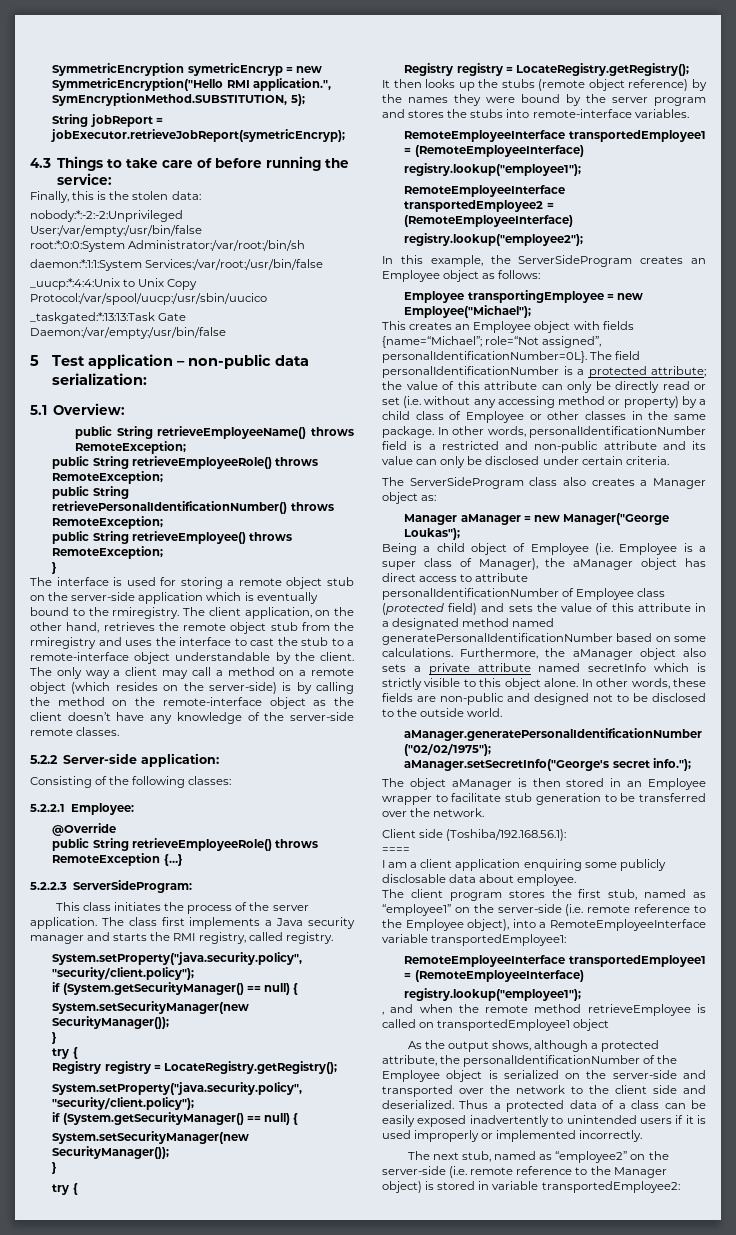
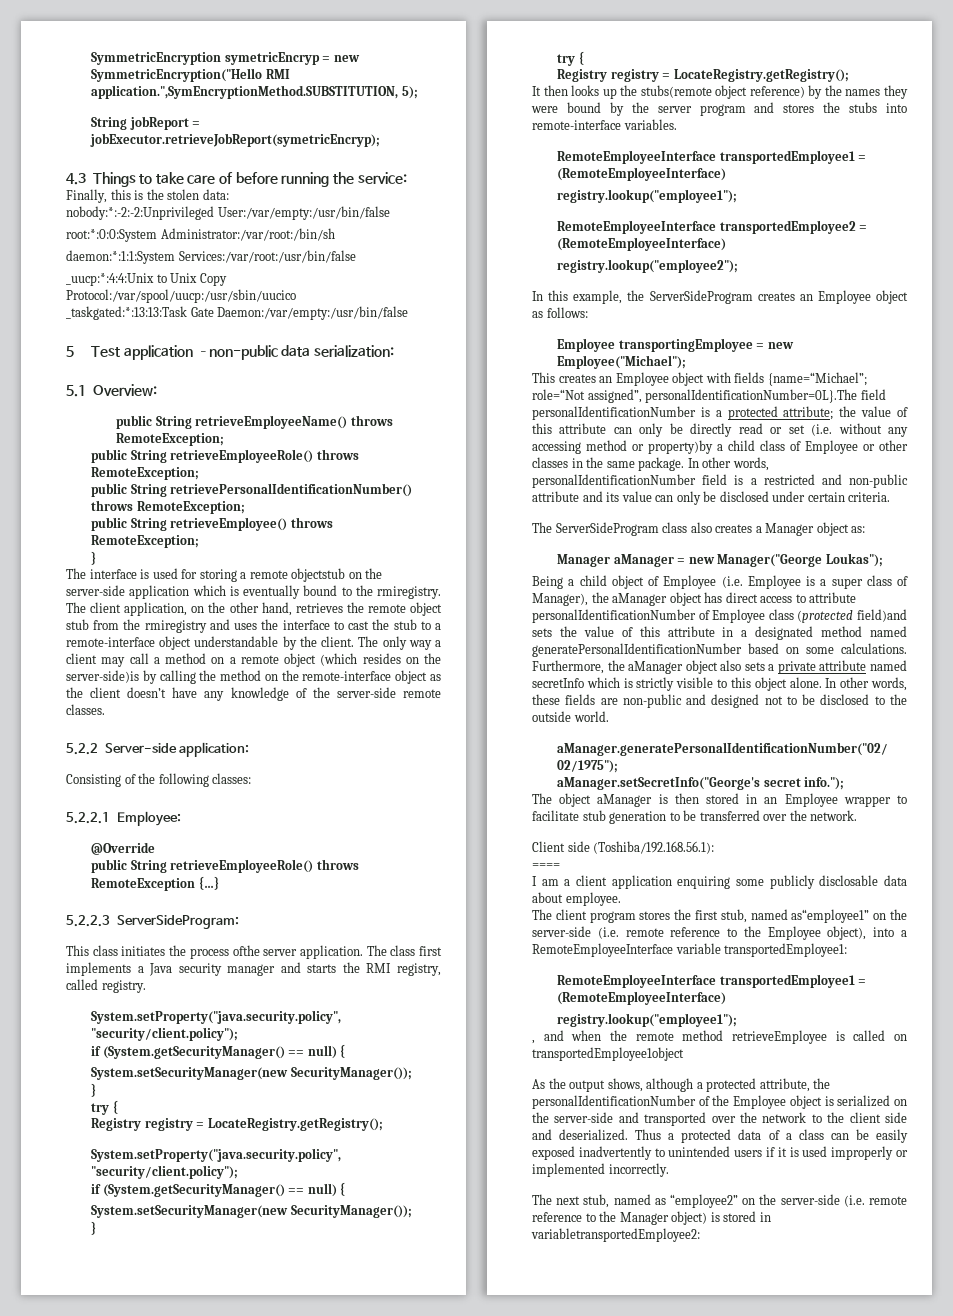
[252,78,331,91] [52,93,288,106] application.", SymEncryptionMethod.SUBSTITUTION, -> [91,85,399,99] application.",SymEncryptionMethod.SUBSTITUTION,
[177,354,272,369] – non-public -> [196,345,278,360] –non-public
[286,577,354,589] object stub -> [291,568,346,582] objectstub
[208,682,292,694] server-side) is -> [66,670,139,683] server-side)is
[235,902,270,911] of the -> [232,945,260,956] ofthe
[501,79,586,91] stubs (remote -> [640,85,712,98] stubs(remote
[382,351,613,363] personalIdentificationNumber=0L}. The -> [645,389,858,403] personalIdentificationNumber=0L}.The
[623,396,697,408] property) by -> [648,440,713,454] property)by
[448,603,505,615] field) and -> [857,609,907,622] field)and
[693,892,706,898] [382,904,451,916] as “employee1” -> [791,909,870,923] as“employee1”
[437,1019,610,1031] transportedEmployee1 object -> [532,1047,684,1061] transportedEmployee1object
[492,1181,680,1193] variable transportedEmployee2: -> [531,1228,700,1242] variabletransportedEmployee2:

